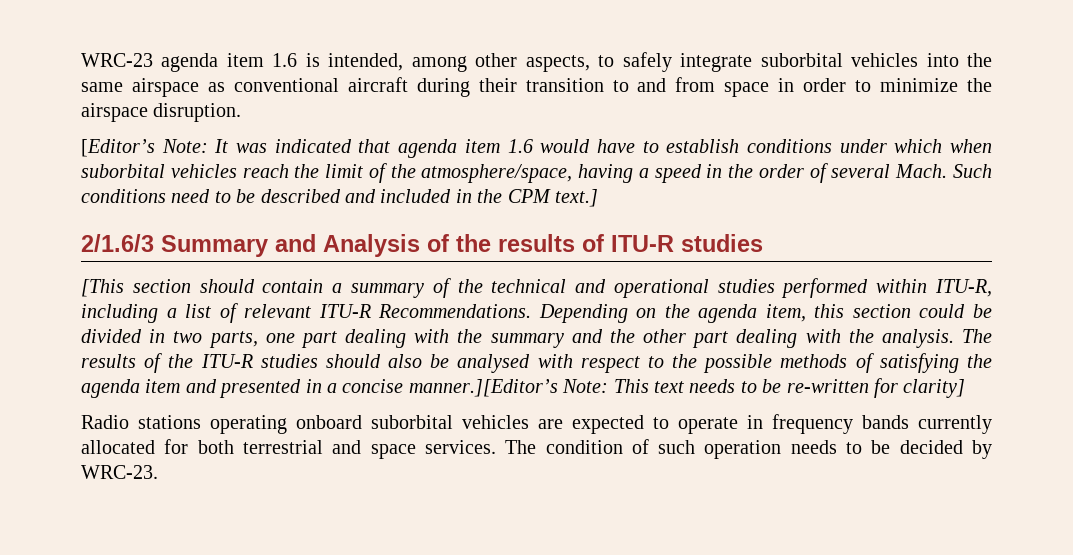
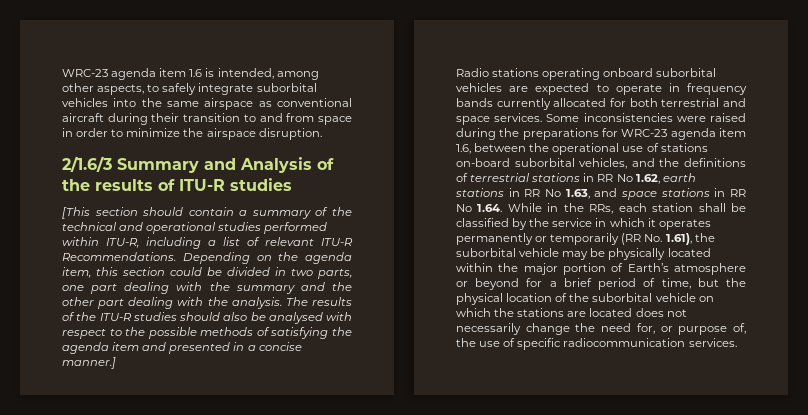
[81,139,992,158] [81,163,992,183] [81,189,598,207] // [Editor’s Note: It was indicated that agenda item 1.6 would have to establish conditions under which when suborbital vehicles reach the limit of the atmosphere/space, having a speed in the order of several Mach. Such conditions need to be described and included in the CPM text.] -> (322, 134) none
[408,378,966,398] manner.][Editor’s Note: This text needs to be re-written for clarity] -> [62,357,116,369] manner.]
[505,439,992,459] [81,465,158,479] The condition of such operation needs to be decided by WRC-23. -> [546,113,746,122] [456,128,746,140] [456,143,708,155] [456,158,746,169] [456,173,696,184] [455,188,746,200] [456,203,746,214] [456,218,711,230] [456,233,715,245] [456,248,711,260] [456,263,746,275] [456,278,746,290] [456,293,714,305] [456,308,687,317] [456,323,746,335] [456,338,737,350] Some inconsistencies were raised during the preparations for WRC-23 agenda item 1.6, between the operational use of stations on-board suborbital vehicles, and the definitions of terrestrial stations in RR No 1.62, earth stations in RR No 1.63, and space stations in RR No 1.64. While in the RRs, each station shall be classified by the service in which it operates permanently or temporarily (RR No. 1.61), the suborbital vehicle may be physically located within the major portion of Earth’s atmosphere or beyond for a brief period of time, but the physical location of the suborbital vehicle on which the stations are located does not necessarily change the need for, or purpose of, the use of specific radiocommunication services.

